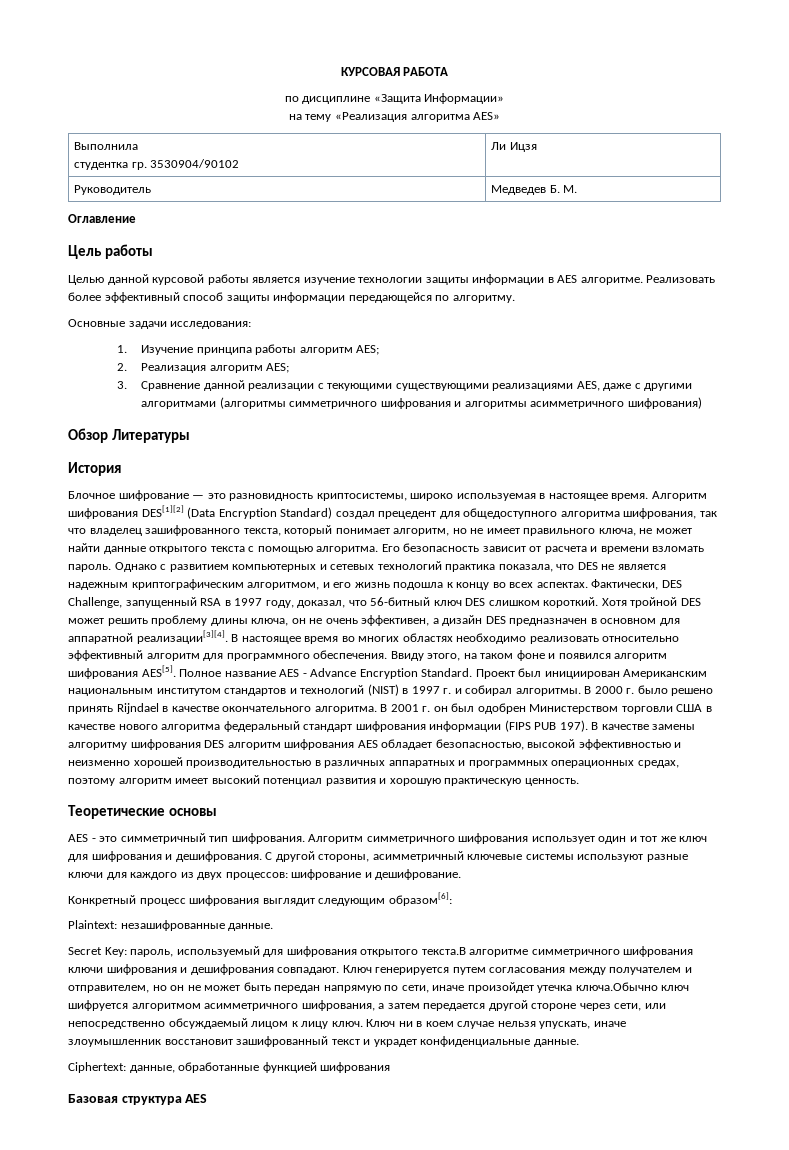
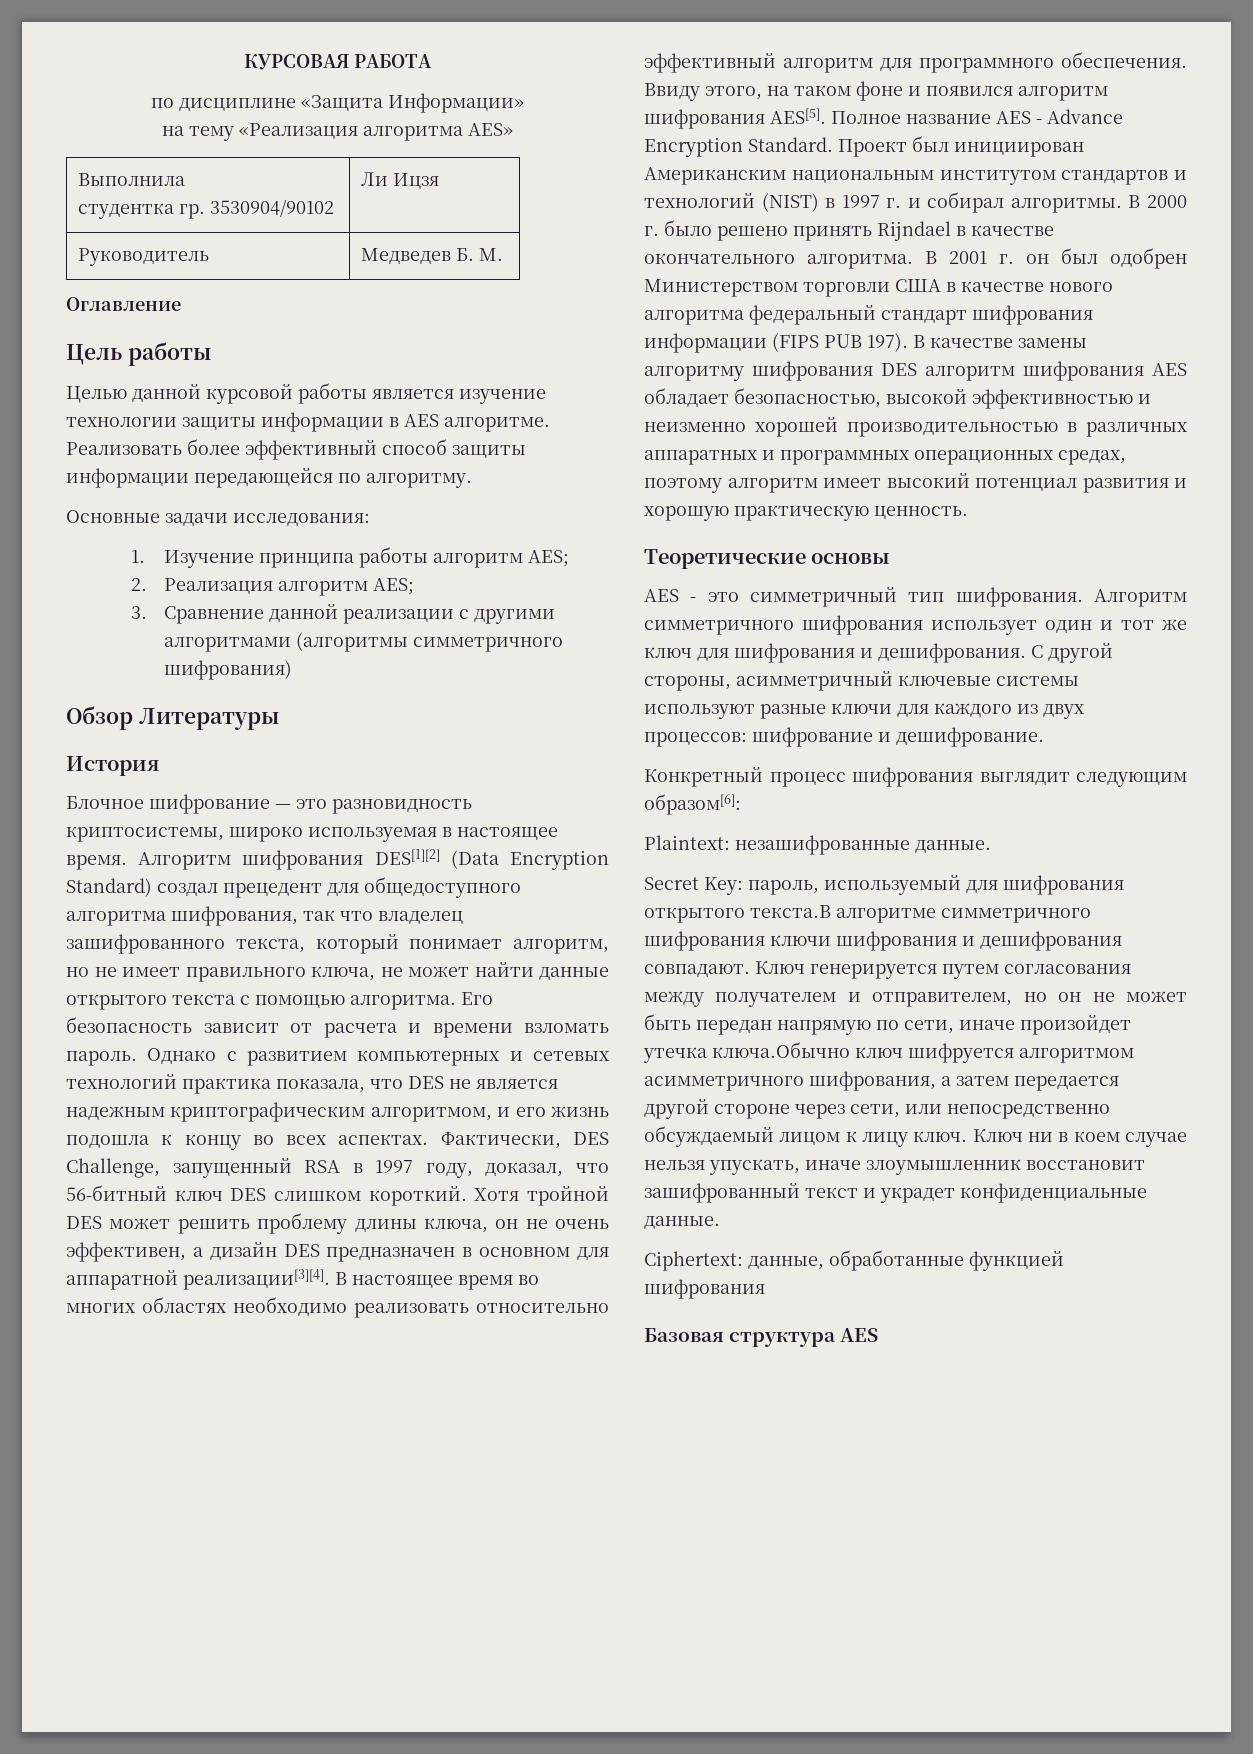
[327,381,693,391] [141,397,625,409] текующими существующими реализациями AES, даже с другими алгоритмами (алгоритмы симметричного шифрования и алгоритмы асимметричного -> [473,609,555,624] [163,632,563,652] другими алгоритмами (алгоритмы симметричного

